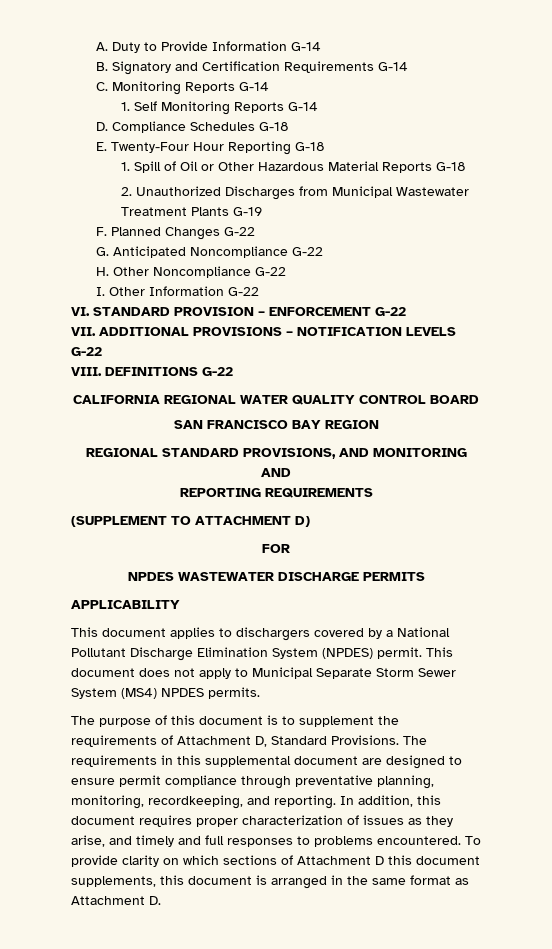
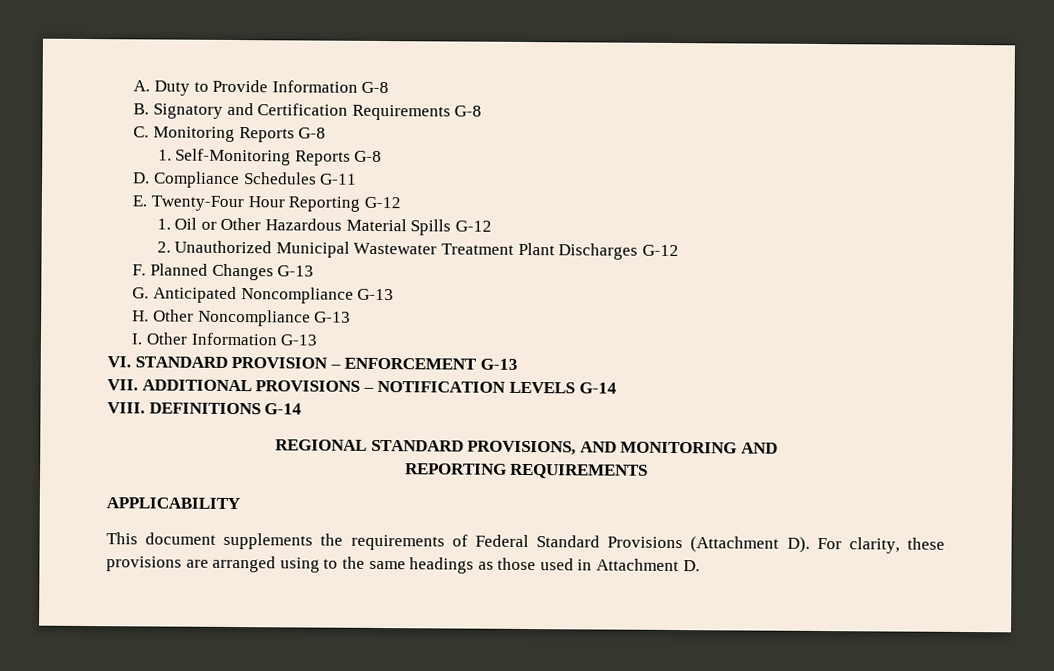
[290,42,321,51] G-14 -> [361,81,390,94] G-8
[377,62,408,71] G-14 -> [454,105,483,117] G-8
[238,82,269,91] [120,101,318,115] G-14 // 1. Self Monitoring Reports G-14 -> [298,127,327,139] [157,148,383,166] G-8 // 1. Self-Monitoring Reports G-8
[258,122,289,131] G-18 -> [320,173,358,185] G-11
[294,142,325,151] [120,161,176,173] G-18 // 1. Spill of -> [363,196,401,209] [156,218,171,230] G-12 // 1.
[381,162,466,173] Reports G-18 -> [410,219,492,236] Spills G-12
[224,186,328,200] Discharges from -> (273, 247) none
[190,207,262,216] Plants G-19 -> [517,242,679,260] Plant Discharges G-12
[223,227,255,236] G-22 -> [277,265,315,277] G-13
[291,247,323,256] G-22 -> [357,288,395,301] G-13
[254,267,286,276] G-22 -> [314,311,352,323] G-13
[227,287,259,296] G-22 -> [280,334,319,346] G-13
[375,307,406,316] G-22 -> [479,358,518,370] G-13
[71,347,102,356] G-22 -> [578,382,617,394] G-14
[202,367,233,376] [73,395,479,405] [173,420,379,429] G-22 // CALIFORNIA REGIONAL WATER QUALITY CONTROL BOARD // SAN FRANCISCO BAY REGION -> [264,403,303,415] G-14
[71,516,310,527] [262,544,290,553] [127,572,425,581] [71,600,180,609] [71,627,450,641] [71,647,453,661] [71,667,456,679] [71,687,260,699] [71,715,399,727] [71,735,427,747] [71,755,462,769] [71,775,434,789] [71,795,441,809] [71,815,453,827] [71,835,481,847] [71,855,480,867] [71,875,469,889] (SUPPLEMENT TO ATTACHMENT D) // FOR // NPDES WASTEWATER DISCHARGE PERMITS // APPLICABILITY // This document applies to dischargers covered by a National Pollutant Discharge Elimination System (NPDES) permit. This document does not apply to Municipal Separate Storm Sewer System (MS4) NPDES permits. // The purpose of this document is to supplement the requirements of Attachment D, Standard Provisions. The requirements in this supplemental document are designed to ensure permit compliance through preventative planning, monitoring, recordkeeping, and reporting. In addition, this document requires proper characterization of issues as they arise, and timely and full responses to problems encountered. To provide clarity on which sections of Attachment D this document supplements, this document is arranged in the same format as -> [106,497,240,510] [106,532,946,554] [106,555,593,574] APPLICABILITY // This document supplements the requirements of Federal Standard Provisions (Attachment D). For clarity, these provisions are arranged using to the same headings as those used in

